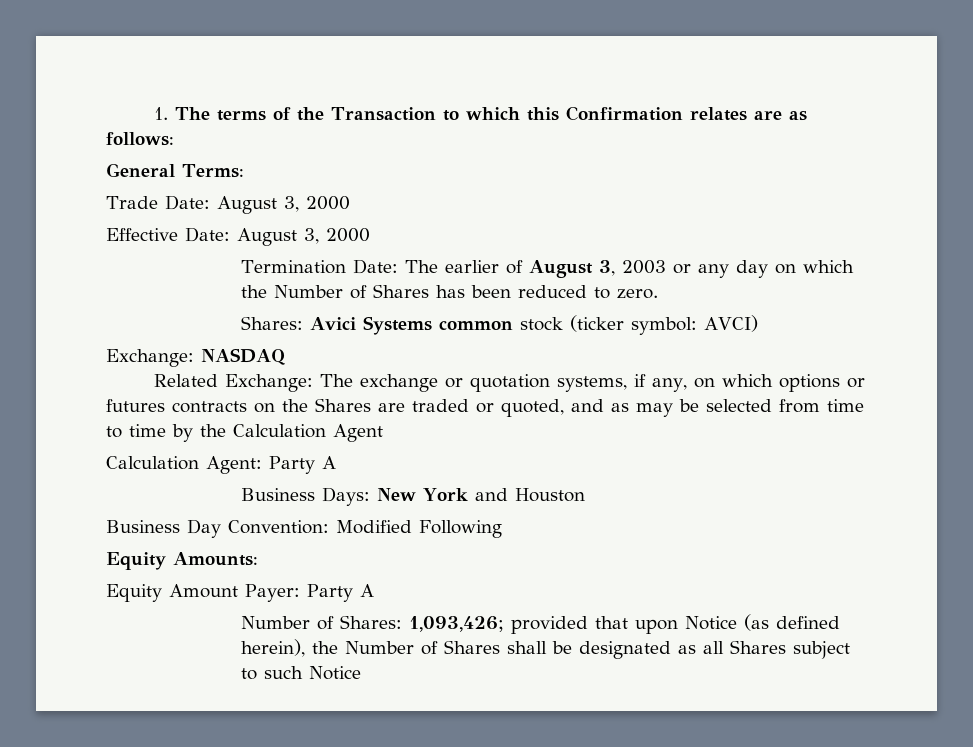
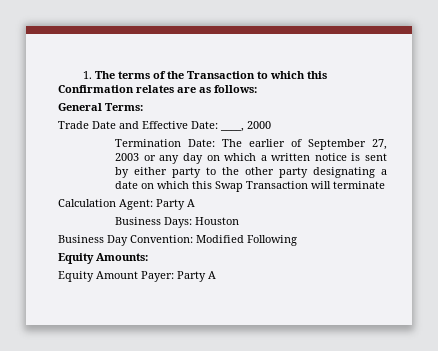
[164,195,350,214] [106,227,319,246] Date: August 3, 2000 // Effective Date: August 3, -> [92,121,244,132] Date and Effective Date: ____,
[529,260,616,278] August 3, -> [308,139,387,150] September 27,
[241,284,659,299] [241,315,759,335] [106,348,285,367] [154,374,866,392] [106,398,864,417] [106,424,383,442] the Number of Shares has been reduced to zero. // Shares: Avici Systems common stock (ticker symbol: AVCI) // Exchange: NASDAQ // Related Exchange: The exchange or quotation systems, if any, on which options or futures contracts on the Shares are traded or quoted, and as may be selected from time to time by the Calculation Agent -> [260,153,387,161] [115,167,387,178] [115,181,386,192] a written notice is sent by either party to the other party designating a date on which this Swap Transaction will terminate
[377,488,509,501] New York and -> (193, 222) none
[241,614,841,634] [241,639,851,659] [241,666,362,680] // Number of Shares: 1,093,426; provided that upon Notice (as defined herein), the Number of Shares shall be designated as all Shares subject to such Notice -> (216, 275) none

